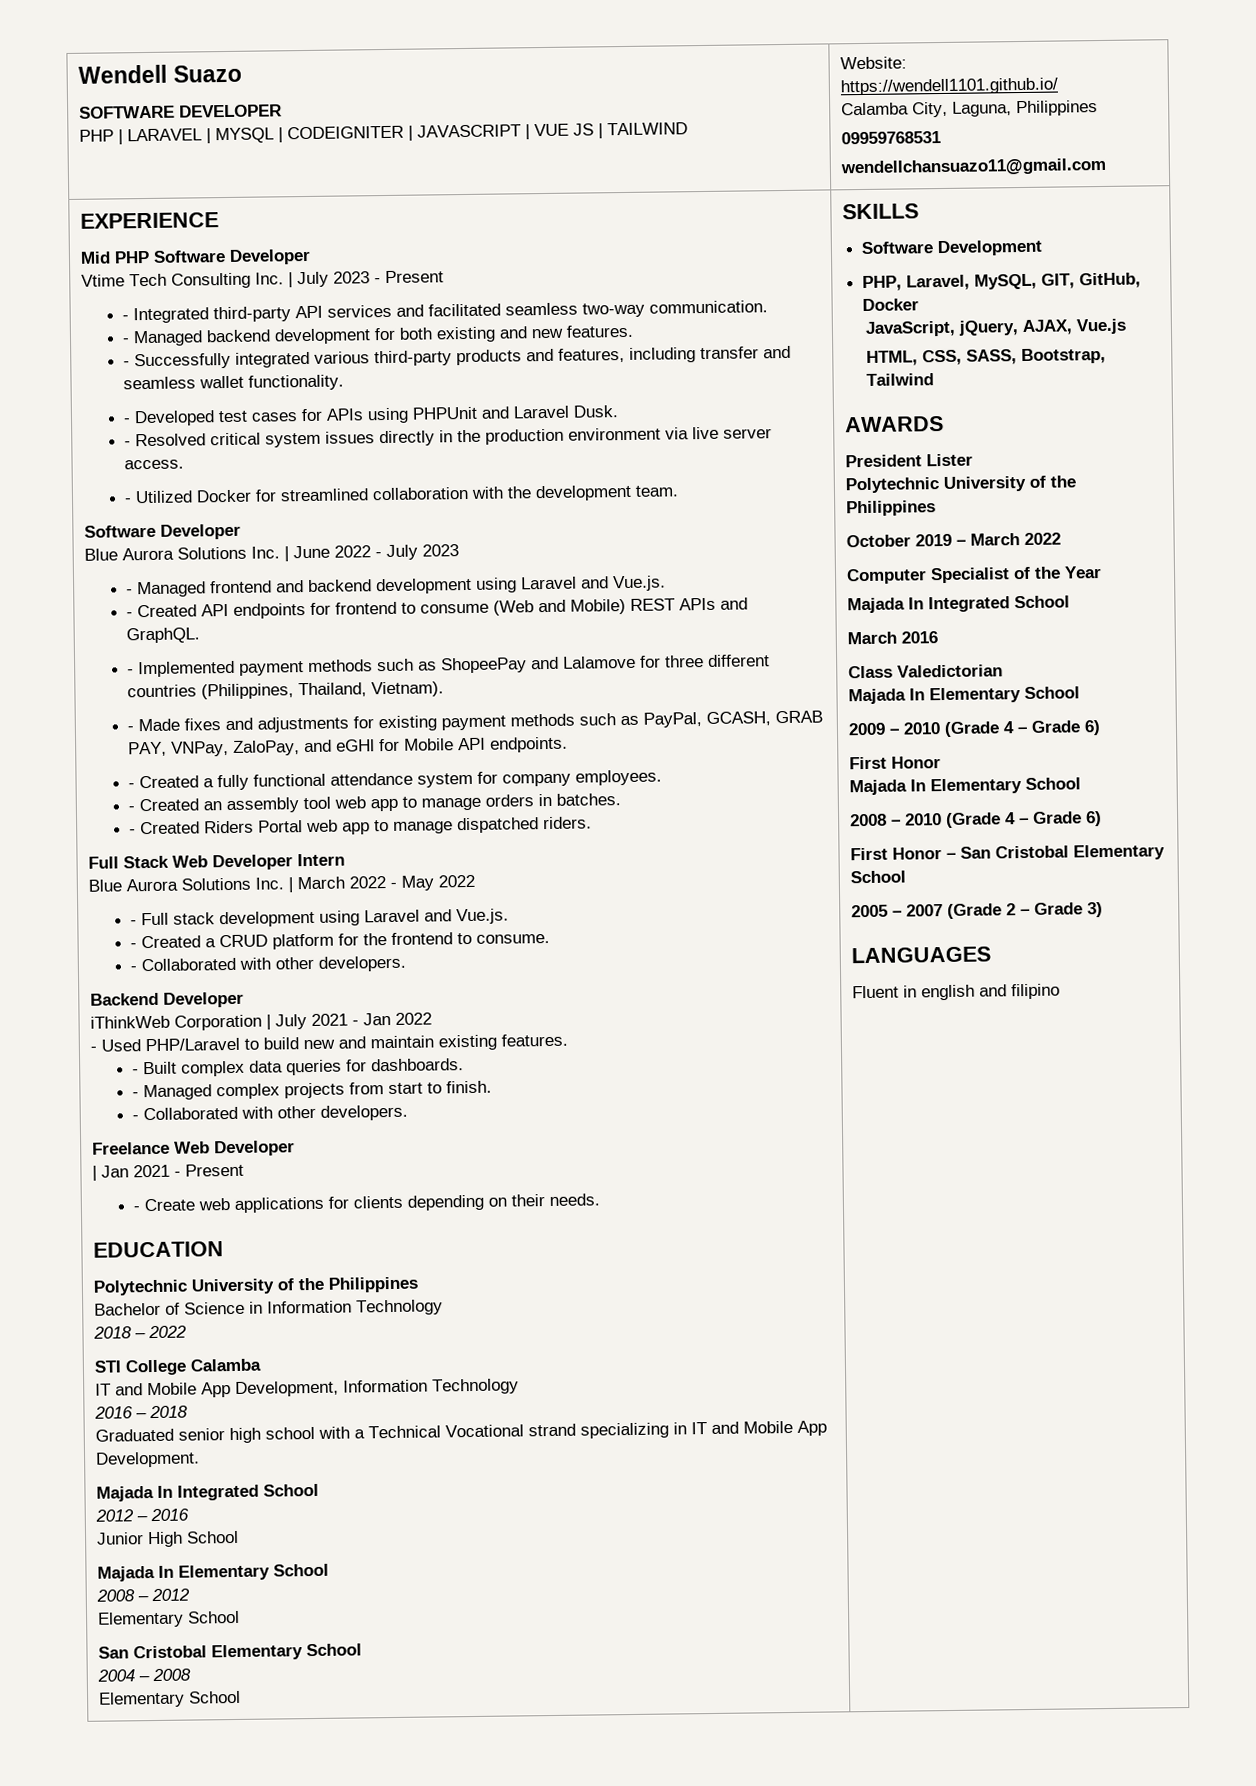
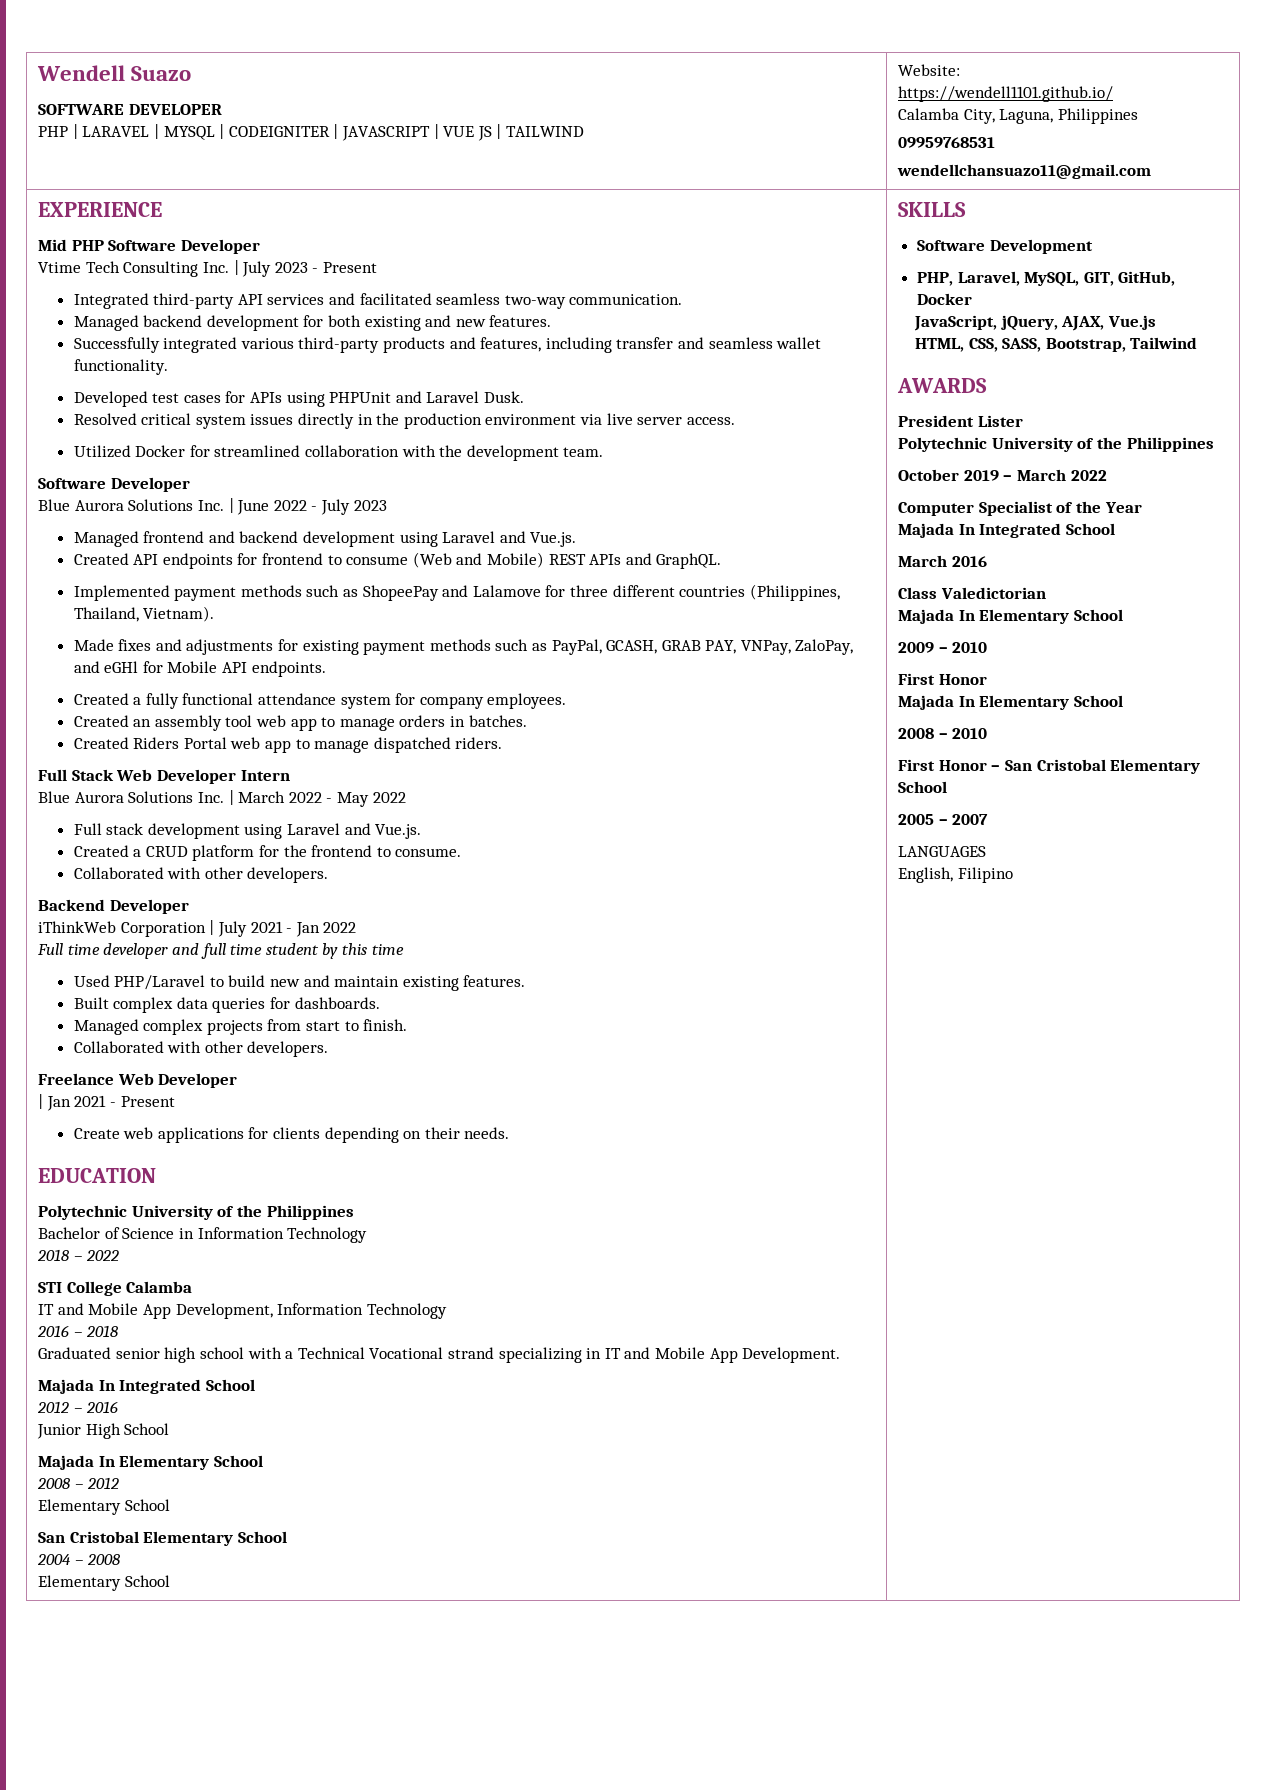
[121,315,129,321] - -> (377, 267) none
[121,338,130,344] - -> (683, 299) none
[122,361,130,367] - -> (552, 321) none
[122,418,131,424] - -> (168, 367) none
[123,441,131,447] - -> (524, 397) none
[124,498,132,504] - -> (735, 421) none
[125,589,133,595] - -> (387, 505) none
[125,612,133,618] - -> (577, 539) none
[126,669,134,675] - -> (722, 561) none
[126,726,134,732] - -> (215, 614) none
[127,783,135,789] - -> (326, 669) none
[127,806,135,812] - -> (567, 701) none
[128,829,136,835] - -> (527, 721) none
[129,920,137,926] - -> (406, 797) none
[129,943,137,949] - -> (422, 831) none
[129,966,137,972] - -> (462, 852) none
[90,1046,98,1052] - -> [37,943,404,959] Full time developer and full time student by this time //
[131,1069,139,1075] - -> (526, 981) none
[131,1092,139,1098] - -> (380, 1003) none
[131,1115,139,1121] - -> (408, 1025) none
[132,1206,140,1212] - -> (175, 1101) none
[944,720,1102,738] (Grade 4 – Grade 6) -> (988, 647) none
[946,811,1103,828] (Grade 4 – Grade 6) -> (988, 733) none
[947,902,1104,919] [851,946,992,964] [852,983,1061,1001] (Grade 2 – Grade 3) // LANGUAGES // Fluent in english and filipino -> [898,846,987,857] [898,867,1013,883] // LANGUAGES // English, Filipino

